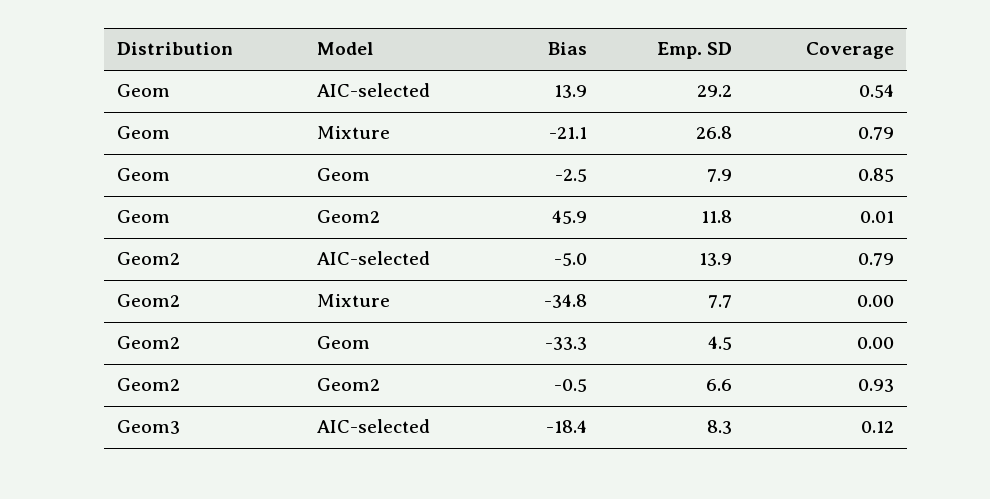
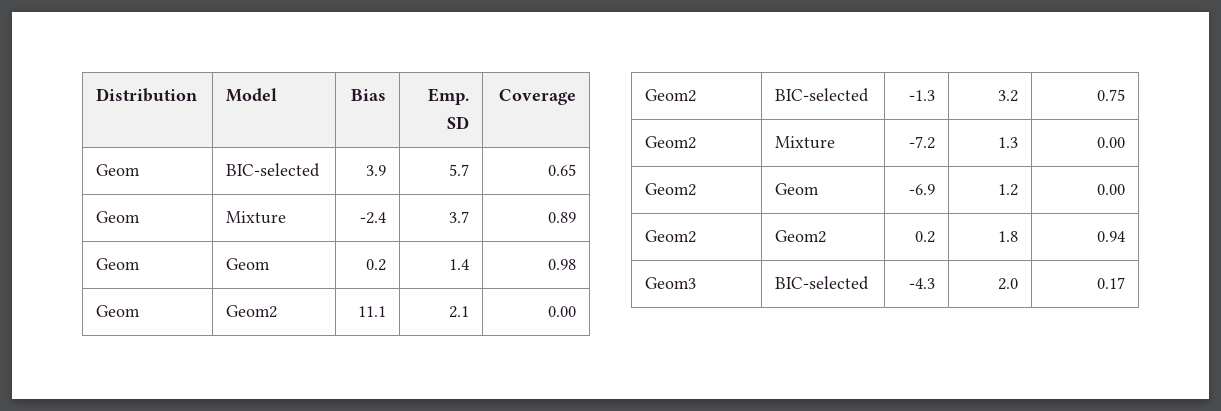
[316,83,430,97] [554,85,588,98] [697,85,733,97] [859,84,895,98] AIC-selected | 13.9 | 29.2 | 0.54 -> [226,163,321,177] [365,165,386,176] [448,164,469,176] [547,164,576,176] BIC-selected | 3.9 | 5.7 | 0.65
[549,127,588,139] [696,126,733,139] [858,127,895,140] -21.1 | 26.8 | 0.79 -> [359,212,386,224] [448,211,469,223] [547,212,576,223] -2.4 | 3.7 | 0.89
[555,169,588,182] [707,169,733,182] [858,168,895,182] -2.5 | 7.9 | 0.85 -> [365,259,386,271] [448,259,469,270] [547,259,576,270] 0.2 | 1.4 | 0.98
[552,210,588,224] [701,210,733,223] [860,211,895,223] [116,252,180,265] [316,251,430,265] [554,253,588,266] [699,253,733,266] [858,253,895,266] 45.9 | 11.8 | 0.01 // Geom2 | AIC-selected | -5.0 | 13.9 | 0.79 -> [357,306,386,317] [448,306,469,318] [547,306,576,317] [645,89,697,102] [775,88,870,102] [908,90,935,101] [997,90,1018,102] [1096,89,1125,101] 11.1 | 2.1 | 0.00 // Geom2 | BIC-selected | -1.3 | 3.2 | 0.75
[544,294,588,308] [708,295,733,308] -34.8 | 7.7 -> [908,136,935,149] [997,137,1018,148] -7.2 | 1.3
[545,337,588,350] [708,336,733,350] -33.3 | 4.5 -> [908,184,935,195] [997,184,1018,196] -6.9 | 1.2
[554,379,588,392] [706,379,733,391] [858,379,895,392] [116,420,180,434] [316,419,430,433] [546,420,588,433] [707,420,733,434] [861,421,895,433] -0.5 | 6.6 | 0.93 // Geom3 | AIC-selected | -18.4 | 8.3 | 0.12 -> [914,231,935,243] [997,231,1018,242] [1096,231,1125,242] [645,277,697,289] [775,276,870,290] [908,278,935,289] [997,278,1018,290] [1096,277,1125,289] 0.2 | 1.8 | 0.94 // Geom3 | BIC-selected | -4.3 | 2.0 | 0.17

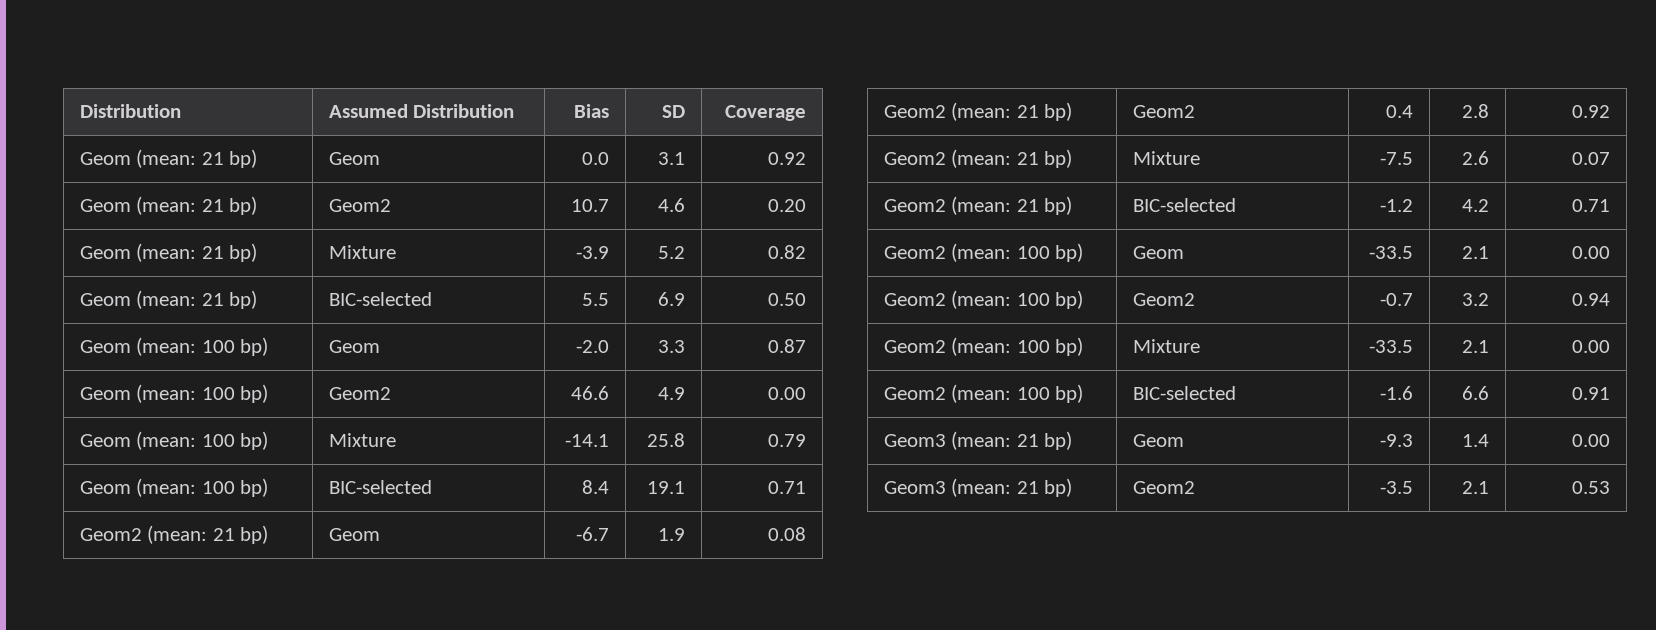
[96,88,198,102] [226,88,278,102] Distribution | Model -> [79,104,181,118] [328,104,515,118] Distribution | Assumed Distribution
[427,88,469,105] Emp. -> (610, 111) none
[226,163,321,177] [365,165,386,176] [448,164,469,176] [547,164,576,176] [96,211,141,223] [226,211,287,224] [359,212,386,224] [448,211,469,223] [547,212,576,223] [96,258,141,270] [226,258,271,270] [365,259,386,271] [448,259,469,270] [547,259,576,270] [96,305,141,317] [226,305,278,318] [357,306,386,317] [448,306,469,318] [547,306,576,317] [645,89,697,102] [775,88,870,102] [908,90,935,101] | BIC-selected | 3.9 | 5.7 | 0.65 // Geom | Mixture | -2.4 | 3.7 | 0.89 // Geom | Geom | 0.2 | 1.4 | 0.98 // Geom | Geom2 | 11.1 | 2.1 | 0.00 // Geom2 | BIC-selected | -1.3 -> [136,149,258,168] [328,152,380,165] [582,152,610,165] [658,152,686,165] [768,152,807,165] [79,196,258,215] [328,199,391,212] [571,199,610,212] [658,198,686,212] [768,199,807,212] [79,243,258,262] [328,245,396,259] [576,246,610,259] [658,246,686,259] [768,245,807,259] [79,290,258,309] [328,292,432,306] [582,293,610,306] [658,292,686,306] [768,293,807,306] [79,337,269,356] [328,340,380,353] [576,340,610,353] [658,340,686,353] [768,339,807,353] [79,384,269,403] [328,387,391,400] [571,386,610,400] [658,387,686,400] [768,387,807,400] [79,431,269,450] [328,433,396,447] [565,434,610,447] [647,433,686,447] [768,434,807,447] [79,478,269,497] [328,480,432,494] [582,480,610,494] [647,481,686,494] [768,481,807,494] [79,525,269,544] [328,528,380,541] [576,527,610,541] [658,528,686,541] [768,527,807,541] [883,102,1073,121] [1132,105,1195,118] [1386,105,1414,118] [1462,104,1490,118] [1572,105,1611,118] [883,149,1073,168] [1132,151,1200,165] [1380,152,1414,165] [1462,151,1490,165] [1572,152,1611,165] [883,196,1073,215] [1132,198,1236,212] [1380,199,1414,212] [1462,199,1490,212] [1572,199,1611,212] [883,243,1084,262] [1132,246,1184,259] [1369,246,1414,259] [1462,246,1490,259] [1572,246,1611,259] [883,290,1084,309] [1132,293,1195,306] [1380,293,1414,306] (mean: 21 bp) | Geom | 0.0 | 3.1 | 0.92 // Geom (mean: 21 bp) | Geom2 | 10.7 | 4.6 | 0.20 // Geom (mean: 21 bp) | Mixture | -3.9 | 5.2 | 0.82 // Geom (mean: 21 bp) | BIC-selected | 5.5 | 6.9 | 0.50 // Geom (mean: 100 bp) | Geom | -2.0 | 3.3 | 0.87 // Geom (mean: 100 bp) | Geom2 | 46.6 | 4.9 | 0.00 // Geom (mean: 100 bp) | Mixture | -14.1 | 25.8 | 0.79 // Geom (mean: 100 bp) | BIC-selected | 8.4 | 19.1 | 0.71 // Geom2 (mean: 21 bp) | Geom | -6.7 | 1.9 | 0.08 // Geom2 (mean: 21 bp) | Geom2 | 0.4 | 2.8 | 0.92 // Geom2 (mean: 21 bp) | Mixture | -7.5 | 2.6 | 0.07 // Geom2 (mean: 21 bp) | BIC-selected | -1.2 | 4.2 | 0.71 // Geom2 (mean: 100 bp) | Geom | -33.5 | 2.1 | 0.00 // Geom2 (mean: 100 bp) | Geom2 | -0.7
[1096,89,1125,101] [645,136,697,149] [775,136,836,149] [908,136,935,149] [997,137,1018,148] [1096,137,1125,148] [645,183,697,196] [775,183,820,195] [908,184,935,195] [997,184,1018,196] [1096,184,1125,195] [645,230,697,243] [775,230,827,243] [914,231,935,243] [997,231,1018,242] [1096,231,1125,242] [645,277,697,289] [775,276,870,290] [908,278,935,289] [997,278,1018,290] [1096,277,1125,289] 0.75 // Geom2 | Mixture | -7.2 | 1.3 | 0.00 // Geom2 | Geom | -6.9 | 1.2 | 0.00 // Geom2 | Geom2 | 0.2 | 1.8 | 0.94 // Geom3 | BIC-selected | -4.3 | 2.0 | 0.17 -> [1572,293,1611,306] [883,337,1084,356] [1132,339,1200,353] [1369,340,1414,353] [1462,340,1490,353] [1572,340,1611,353] [883,384,1084,403] [1132,386,1236,400] [1380,386,1414,400] [1462,386,1490,400] [1572,387,1611,400] [883,431,1073,450] [1132,434,1184,447] [1380,434,1414,447] [1462,434,1490,447] [1572,434,1611,447] [883,478,1073,497] [1132,481,1195,494] [1380,481,1414,494] [1462,481,1490,494] [1572,481,1611,494] 0.94 // Geom2 (mean: 100 bp) | Mixture | -33.5 | 2.1 | 0.00 // Geom2 (mean: 100 bp) | BIC-selected | -1.6 | 6.6 | 0.91 // Geom3 (mean: 21 bp) | Geom | -9.3 | 1.4 | 0.00 // Geom3 (mean: 21 bp) | Geom2 | -3.5 | 2.1 | 0.53

